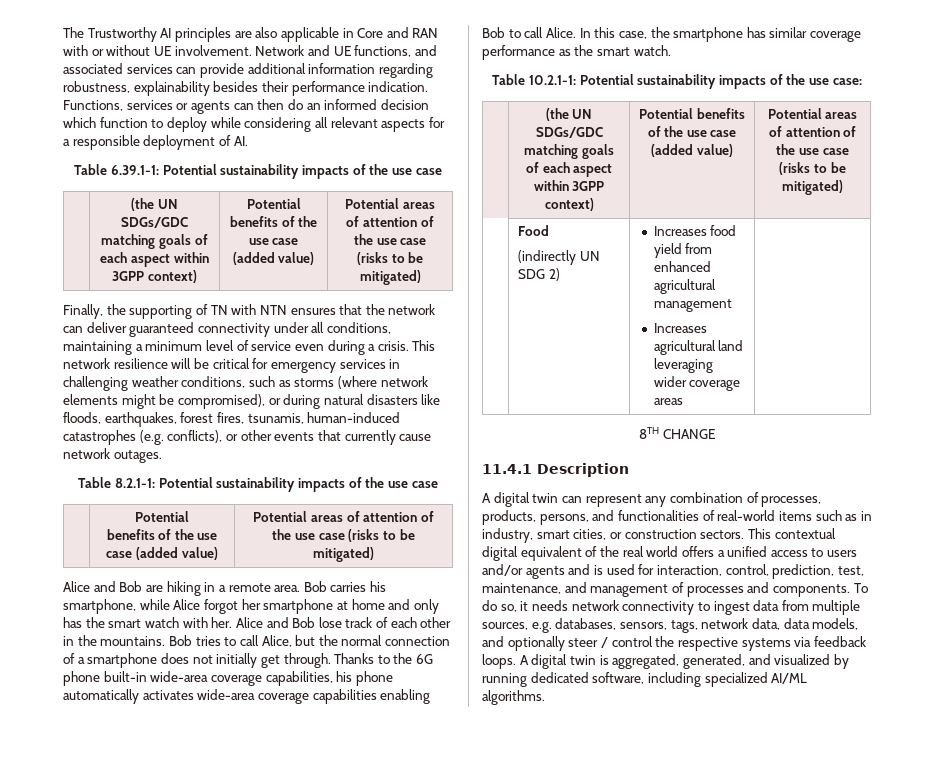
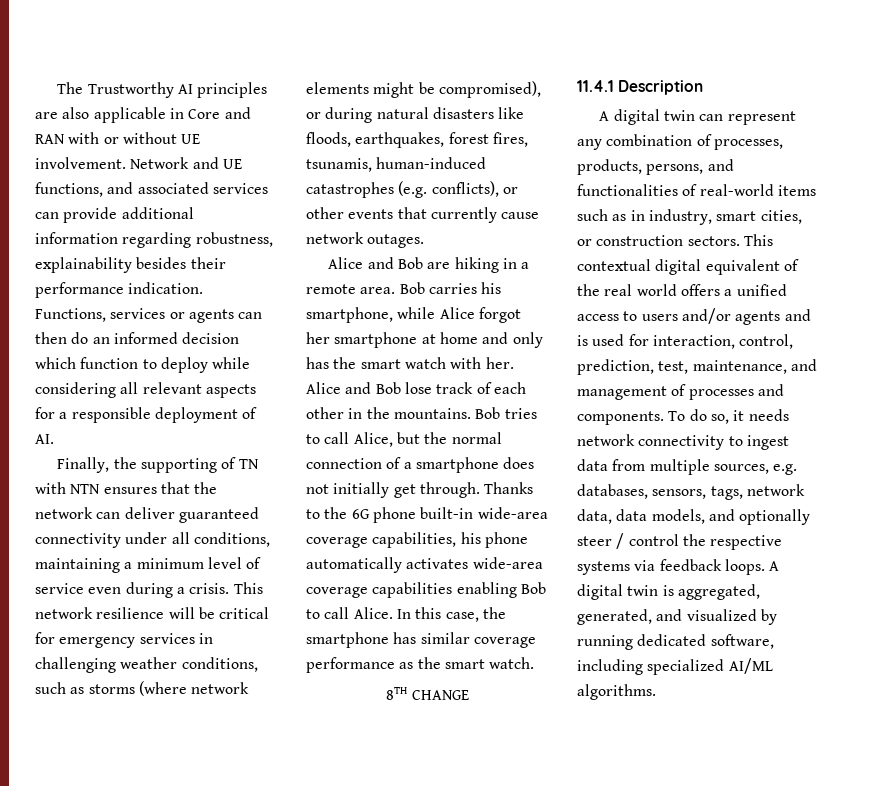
[74,164,442,179] [131,198,178,211] [121,217,188,228] [101,234,208,249] [100,252,209,267] [112,270,197,283] [246,198,301,209] [229,216,318,227] [248,238,299,245] [232,252,315,265] [345,198,435,209] [346,216,434,227] [353,234,427,245] [356,252,424,265] [359,270,421,285] // Table 6.39.1-1: Potential sustainability impacts of the use case // | (the UN SDGs/GDC matching goals of each aspect within 3GPP context) | Potential benefits of the use case (added value) | Potential areas of attention of the use case (risks to be mitigated) -> (54, 439) none
[78,477,438,492] [135,511,189,522] [106,529,218,540] [106,547,218,560] [253,511,434,522] [272,529,415,542] [313,547,374,562] // Table 8.2.1-1: Potential sustainability impacts of the use case // | Potential // benefits of the use case (added value) | Potential areas of attention of the use case (risks to be mitigated) -> (425, 241) none
[492,74,862,89] [545,108,593,121] [535,127,603,138] [524,144,614,159] [525,162,613,177] [533,180,605,191] [544,198,594,211] [639,108,745,119] [647,126,737,137] [651,144,733,157] [767,108,858,119] [768,126,857,137] [776,144,849,155] [779,162,846,175] [782,180,843,195] [517,225,549,236] [517,250,600,265] [517,268,560,281] [653,225,737,236] [653,243,713,258] [653,261,711,272] [653,279,716,294] [653,299,732,312] [653,323,707,333] [653,340,744,355] [653,358,713,373] [653,376,741,391] [653,398,683,405] // Table 10.2.1-1: Potential sustainability impacts of the use case: // | (the UN SDGs/GDC matching goals of each aspect within 3GPP context) | Potential benefits of the use case (added value) | Potential areas of attention of the use case (risks to be mitigated) // | Food // (indirectly UN SDG 2) | Increases food yield from enhanced agricultural management // Increases agricultural land leveraging wider coverage areas | -> (535, 663) none

